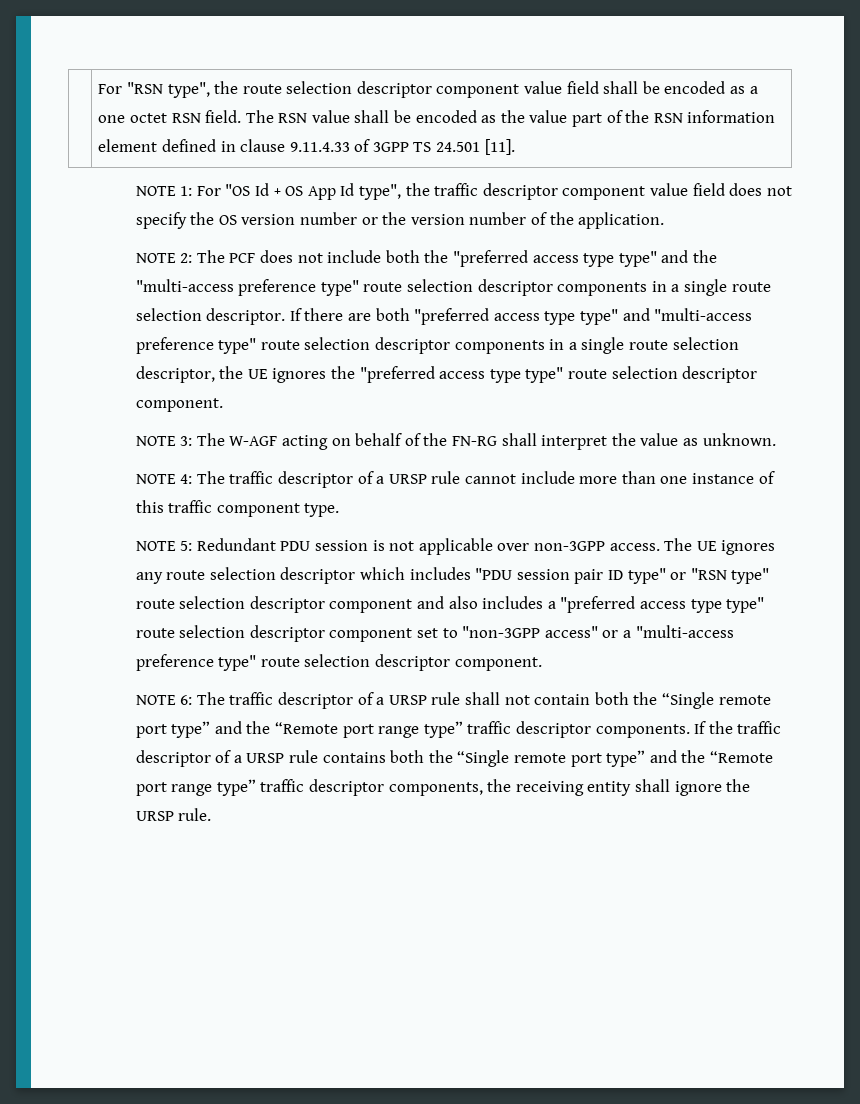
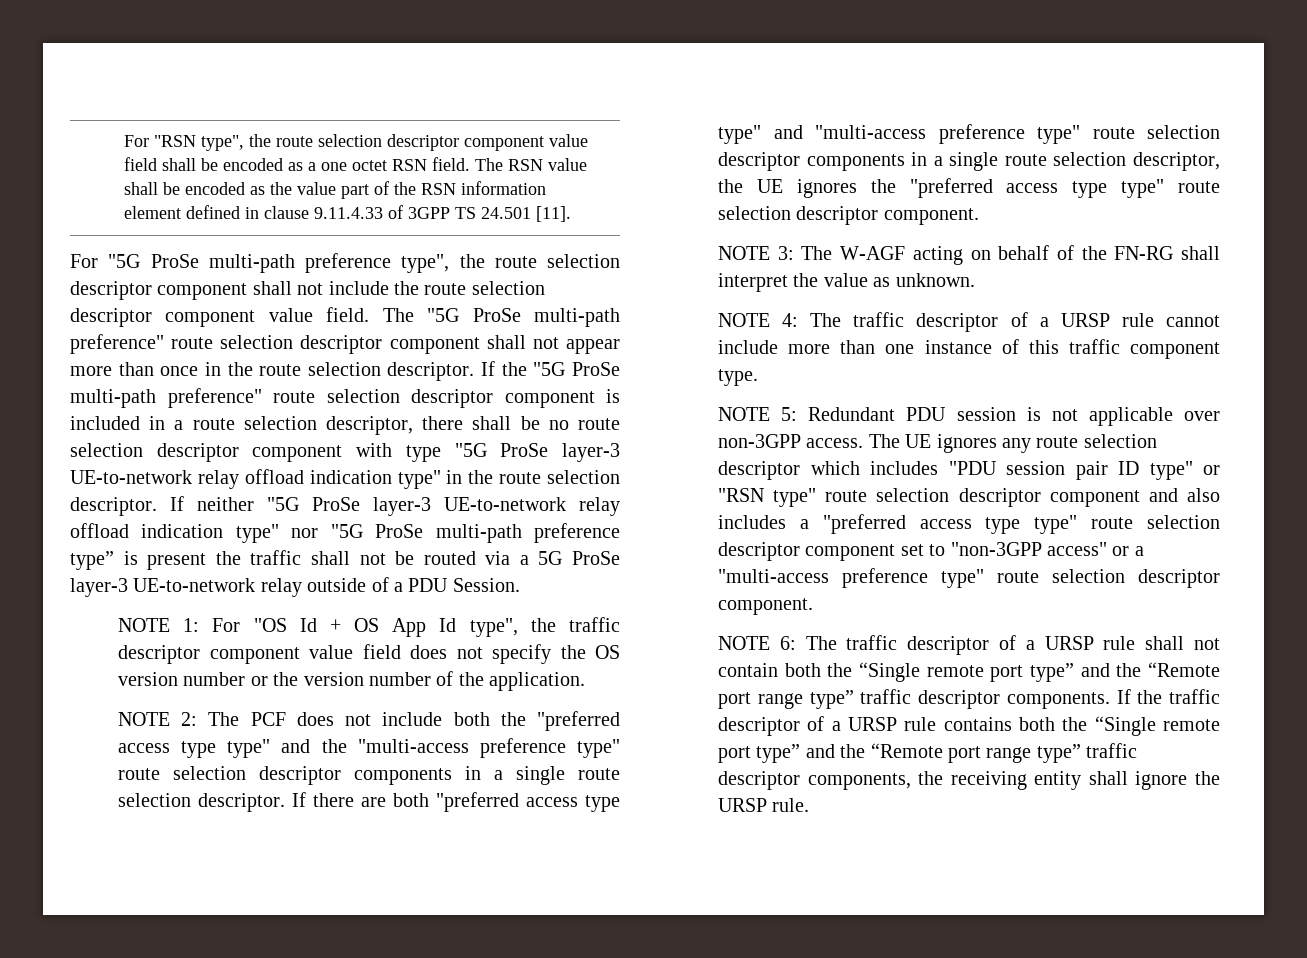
(515, 147) none -> [70,253,620,273] [70,281,545,300] [70,307,620,327] [70,334,621,354] [70,361,620,381] [70,388,620,408] [70,416,620,435] [70,443,620,462] [70,469,620,489] [70,496,620,516] [70,523,620,543] [70,550,620,570] [70,577,520,597] // For "5G ProSe multi-path preference type", the route selection descriptor component shall not include the route selection descriptor component value field. The "5G ProSe multi-path preference" route selection descriptor component shall not appear more than once in the route selection descriptor. If the "5G ProSe multi-path preference" route selection descriptor component is included in a route selection descriptor, there shall be no route selection descriptor component with type "5G ProSe layer-3 UE-to-network relay offload indication type" in the route selection descriptor. If neither "5G ProSe layer-3 UE-to-network relay offload indication type" nor "5G ProSe multi-path preference type” is present the traffic shall not be routed via a 5G ProSe layer-3 UE-to-network relay outside of a PDU Session.

